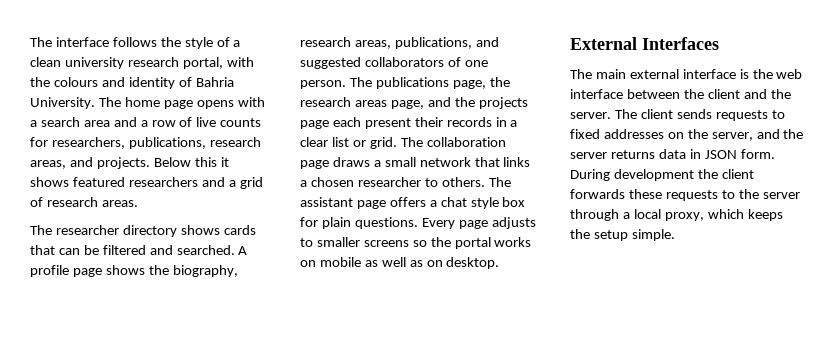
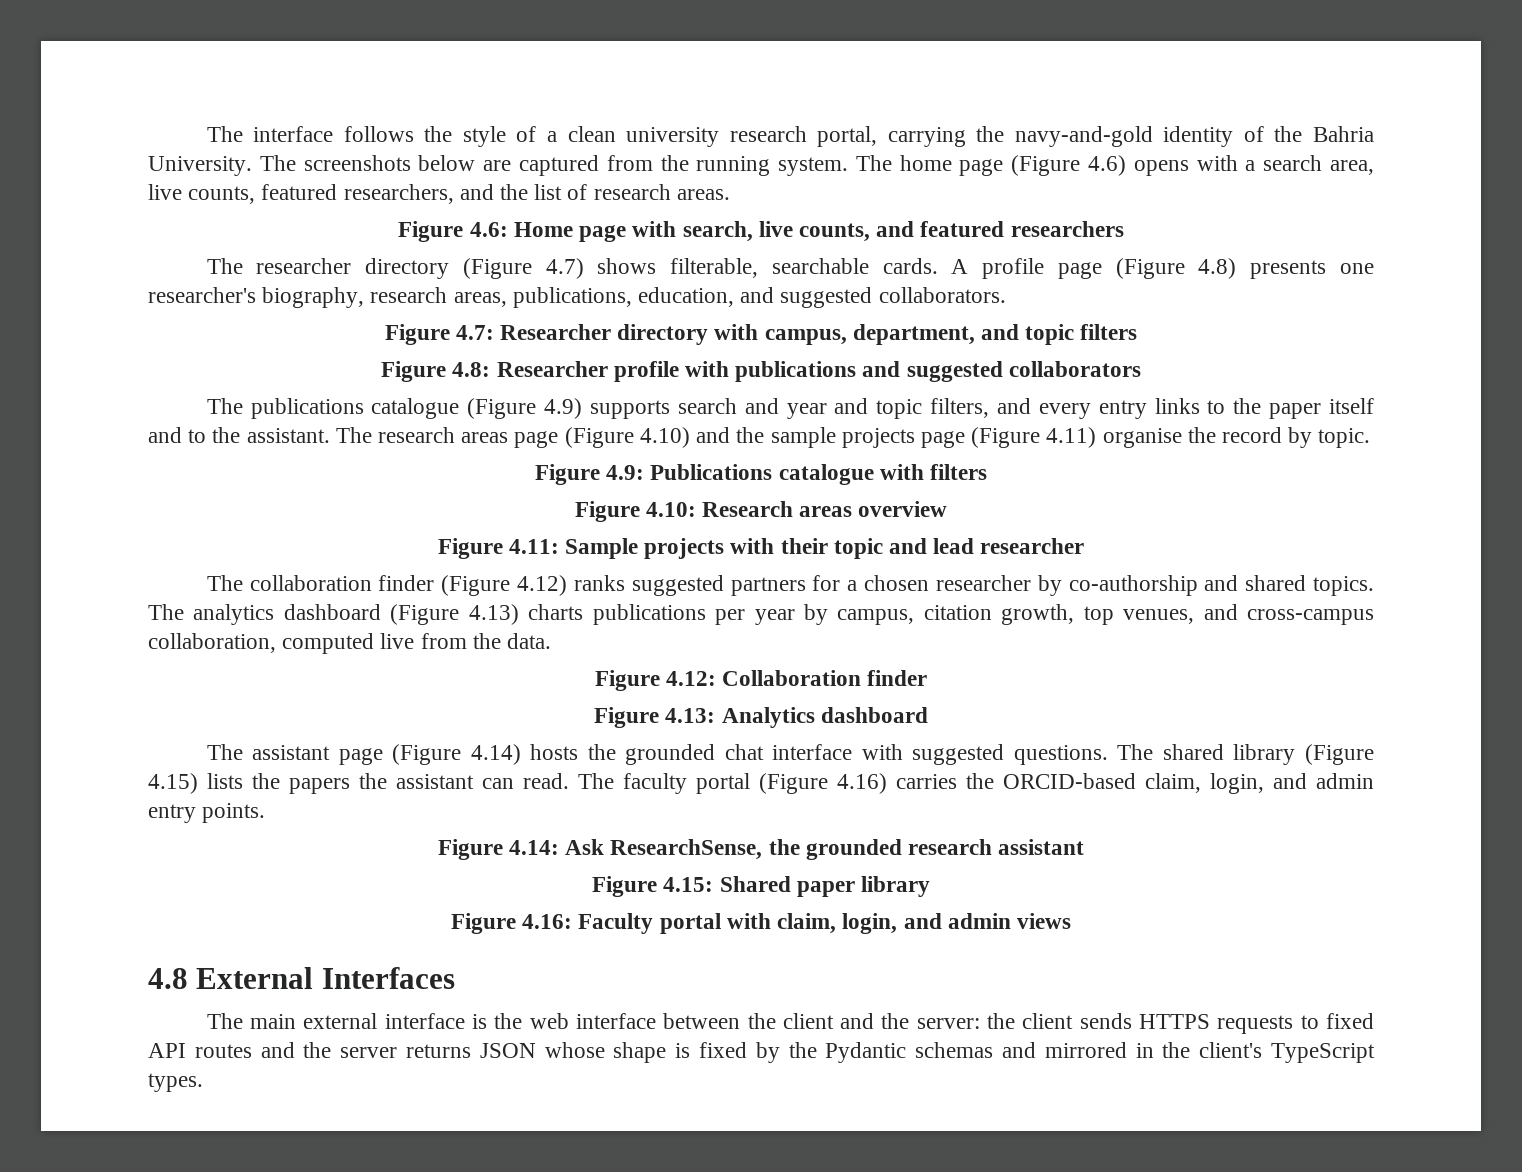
[226,57,254,67] [30,77,125,87] with the colours and -> [887,126,1153,147] carrying the navy-and-gold
(192, 82) none -> [1274,126,1303,142] the
[124,97,265,109] [30,117,262,127] [30,137,261,149] [30,157,229,169] [30,177,263,189] [30,197,138,207] [30,225,256,237] [30,245,248,255] [30,265,238,277] [300,37,499,49] [300,57,488,69] [300,77,510,89] [300,97,475,109] home page opens with a search area and a row of live counts for researchers, publications, research areas, and projects. Below this it shows featured researchers and a grid of research areas. // The researcher directory shows cards that can be filtered and searched. A profile page shows the biography, research areas, publications, and suggested collaborators of one person. The publications page, the research areas page, and the -> [303,155,1375,176] [148,184,730,204] [398,221,1124,242] [206,258,1374,279] [148,287,1006,308] [384,324,1138,345] [381,361,1141,382] [206,398,1374,419] [148,427,836,448] screenshots below are captured from the running system. The home page (Figure 4.6) opens with a search area, live counts, featured researchers, and the list of research areas. // Figure 4.6: Home page with search, live counts, and featured researchers // The researcher directory (Figure 4.7) shows filterable, searchable cards. A profile page (Figure 4.8) presents one researcher's biography, research areas, publications, education, and suggested collaborators. // Figure 4.7: Researcher directory with campus, department, and topic filters // Figure 4.8: Researcher profile with publications and suggested collaborators // The publications catalogue (Figure 4.9) supports search and year and topic filters, and every entry links to the paper itself and to the assistant. The research areas page (Figure 4.10) and the sample
[332,117,518,129] [300,137,506,149] [300,157,531,169] [300,177,511,187] [300,197,526,209] [300,217,536,229] [300,237,532,249] [300,257,500,269] each present their records in a clear list or grid. The collaboration page draws a small network that links a chosen researcher to others. The assistant page offers a chat style box for plain questions. Every page adjusts to smaller screens so the portal works on mobile as well as on desktop. // -> [971,427,1371,448] [534,464,988,485] [574,501,948,522] [437,538,1085,559] [206,575,1374,596] [148,604,1374,625] [148,633,552,654] [594,670,928,691] [594,707,928,728] [206,744,1374,765] [148,773,1374,794] [148,803,266,823] [437,839,1085,860] [592,876,930,897] [451,913,1071,934] [148,968,188,989] (Figure 4.11) organise the record by topic. // Figure 4.9: Publications catalogue with filters // Figure 4.10: Research areas overview // Figure 4.11: Sample projects with their topic and lead researcher // The collaboration finder (Figure 4.12) ranks suggested partners for a chosen researcher by co-authorship and shared topics. The analytics dashboard (Figure 4.13) charts publications per year by campus, citation growth, top venues, and cross-campus collaboration, computed live from the data. // Figure 4.12: Collaboration finder // Figure 4.13: Analytics dashboard // The assistant page (Figure 4.14) hosts the grounded chat interface with suggested questions. The shared library (Figure 4.15) lists the papers the assistant can read. The faculty portal (Figure 4.16) carries the ORCID-based claim, login, and admin entry points. // Figure 4.14: Ask ResearchSense, the grounded research assistant // Figure 4.15: Shared paper library // Figure 4.16: Faculty portal with claim, login, and admin views // 4.8
[570,109,637,119] server. The -> [916,1013,1016,1029] server: the
(712, 114) none -> [1139,1014,1211,1029] HTTPS
[603,129,804,141] [570,149,775,159] [570,169,754,181] [570,189,800,201] [570,209,783,221] [570,229,675,241] addresses on the server, and the server returns data in JSON form. During development the client forwards these requests to the server through a local proxy, which keeps the setup simple. -> [148,1042,1375,1063] [148,1073,203,1092] API routes and the server returns JSON whose shape is fixed by the Pydantic schemas and mirrored in the client's TypeScript types.

